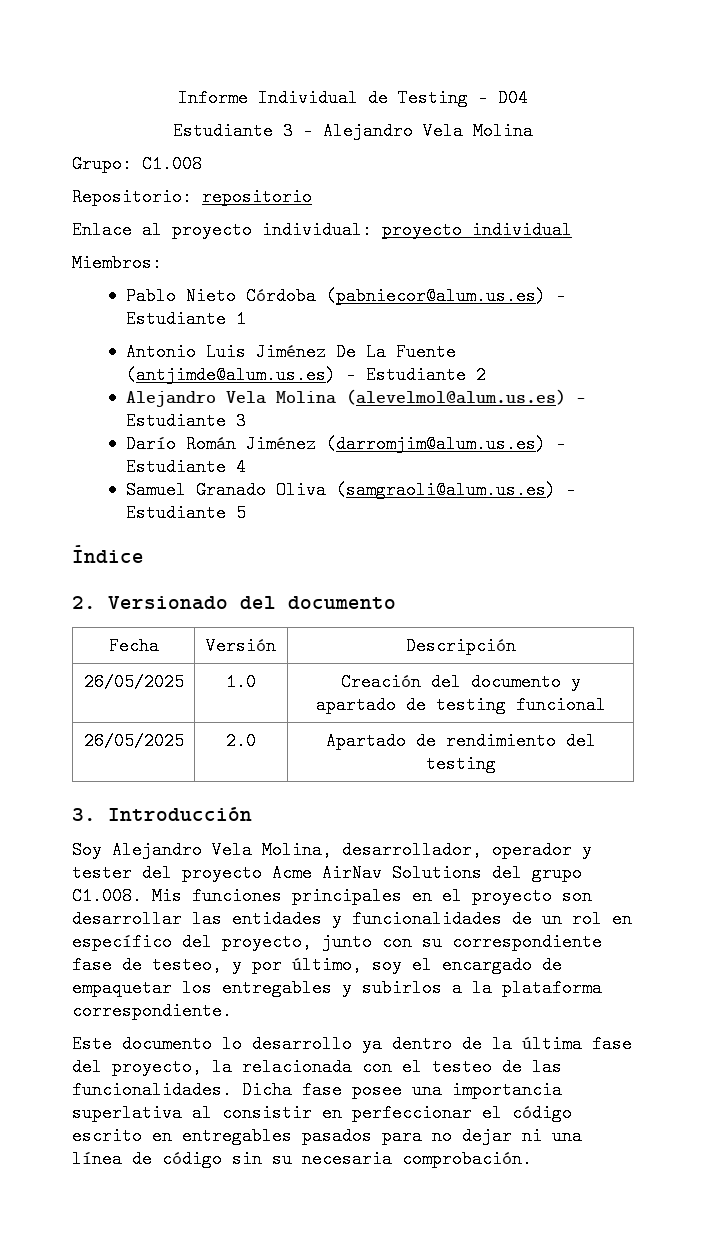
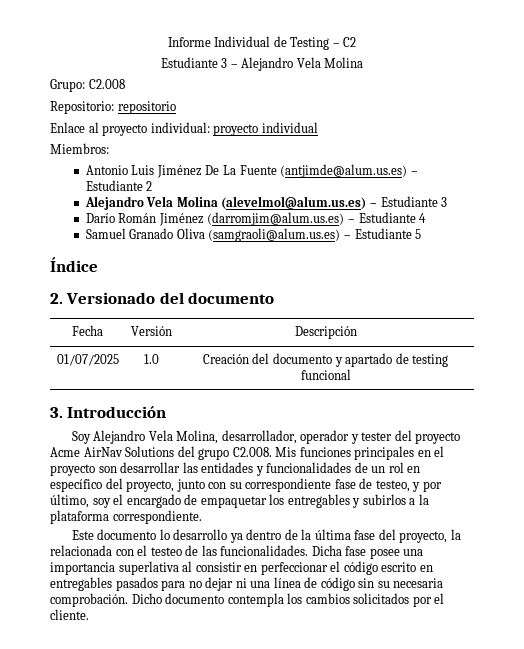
[498,89,528,107] D04 -> [343,37,357,47] C2
[142,155,202,173] C1.008 -> [88,79,125,89] C2.008
[125,287,566,305] [125,310,246,328] // Pablo Nieto Córdoba (pabniecor@alum.us.es) – Estudiante 1 -> (109, 148) none
[83,673,184,691] 26/05/2025 -> [56,354,119,366] 01/07/2025
[83,732,184,750] [226,732,256,750] [325,732,596,750] [425,755,496,773] // 26/05/2025 | 2.0 | Apartado de rendimiento del testing -> (351, 374) none
[72,887,142,905] C1.008. -> [232,447,272,457] C2.008.
(532, 1159) none -> [131,593,445,607] [50,609,89,620] Dicho documento contempla los cambios solicitados por el cliente.

